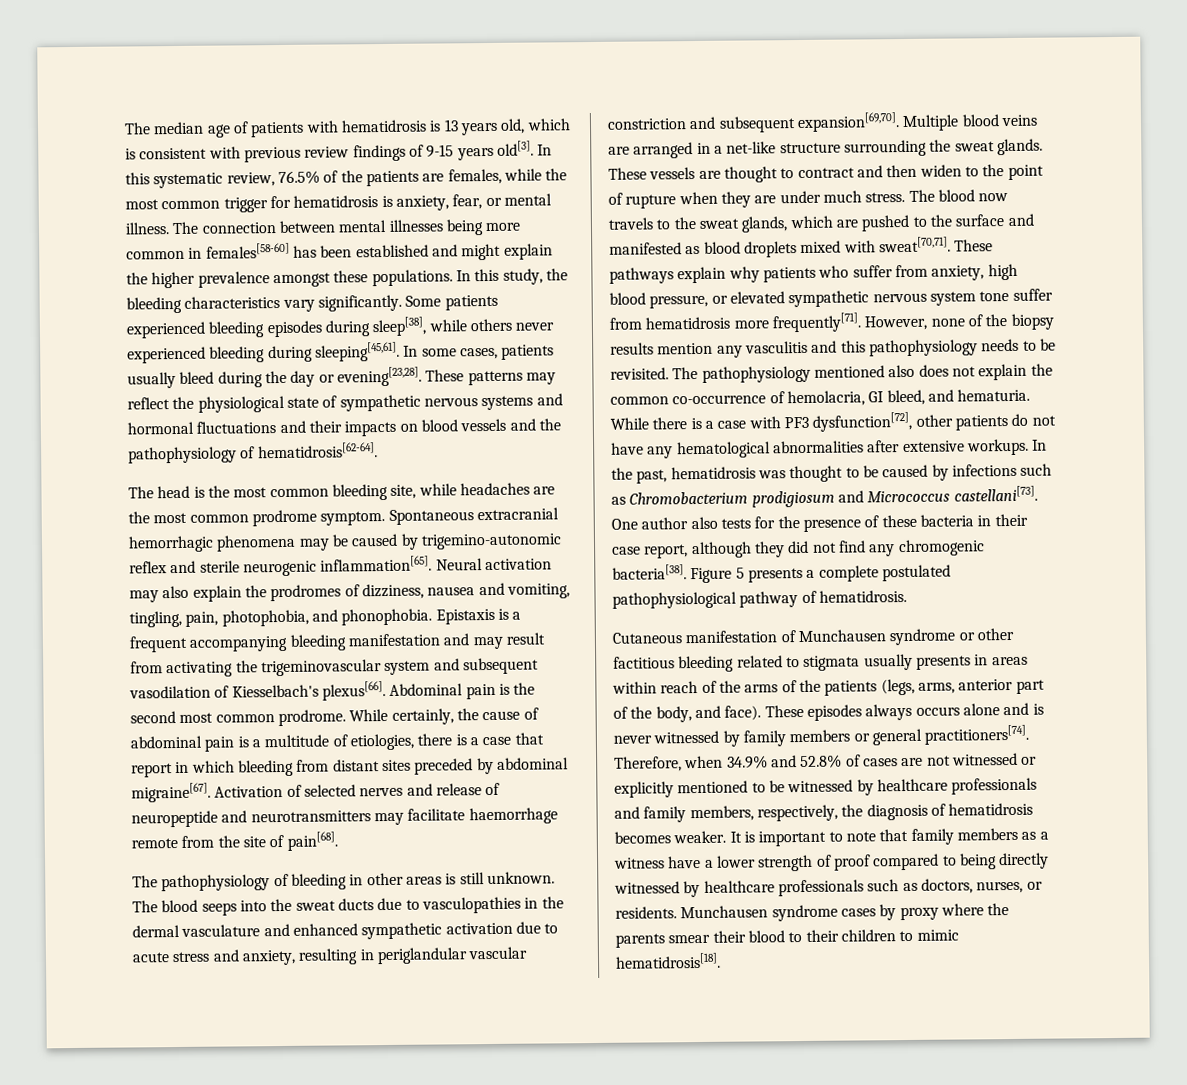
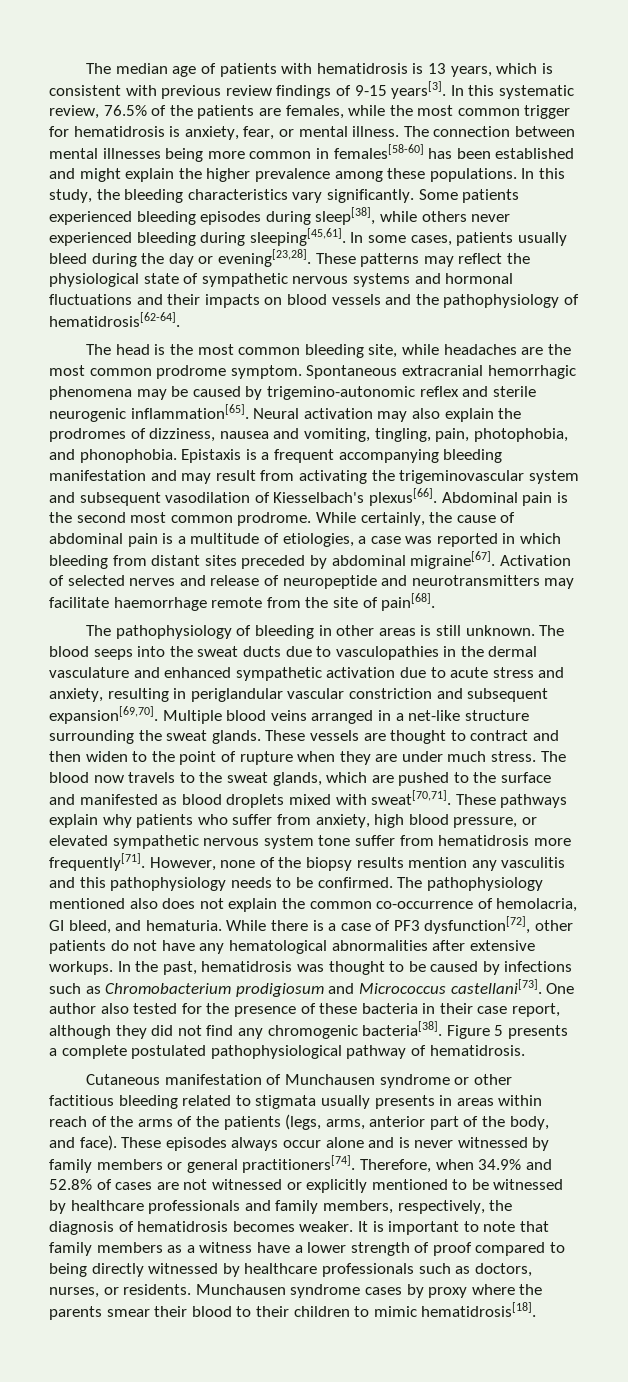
[459,118,526,136] years old, -> [450,66,492,77] years,
[456,140,534,161] years old[3]. -> [391,81,447,99] years[3].
[272,272,331,288] amongst -> [334,171,383,182] among
[417,732,544,746] [131,763,173,778] there is a case that report -> [358,533,498,547] a case was reported
[608,146,630,155] are -> (307, 715) none
[610,367,669,380] revisited. -> [317,877,393,888] confirmed.
[748,416,781,429] with -> [375,920,391,931] of
[720,518,751,529] tests -> [133,1003,178,1014] tested
[915,706,960,716] occurs -> [282,1140,321,1148] occur

